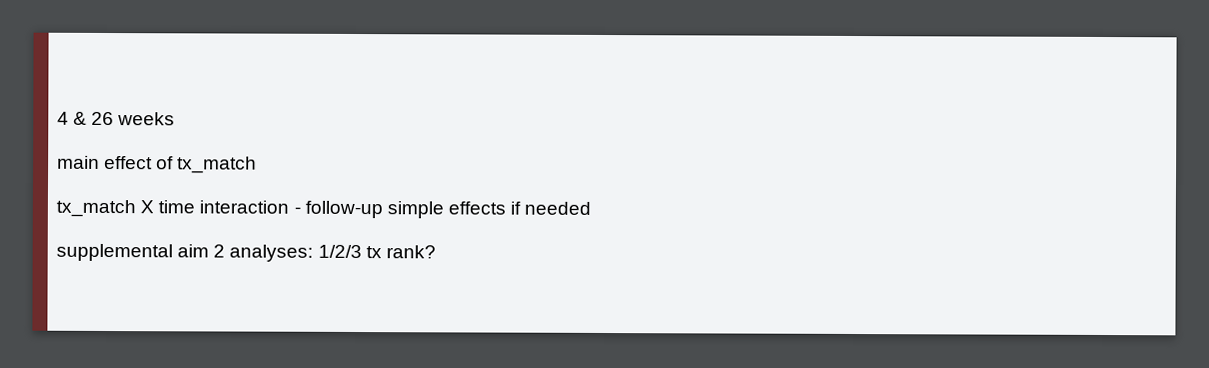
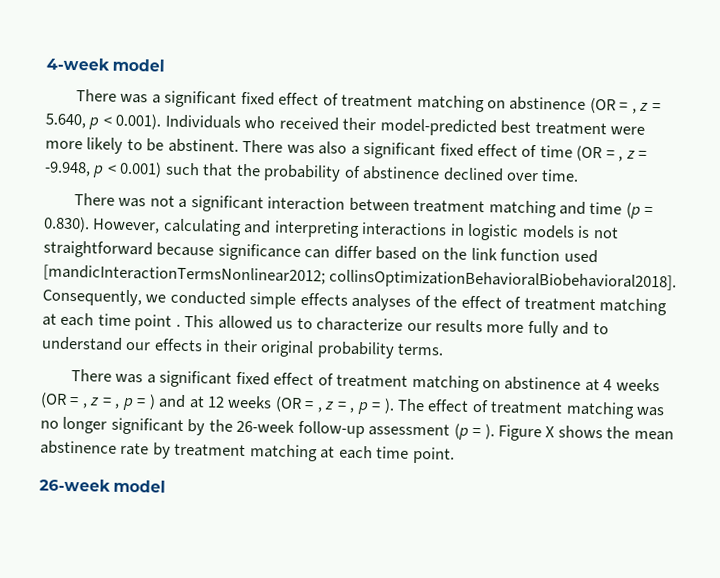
[57,111,176,126] [57,155,258,174] [56,199,592,219] [56,243,436,262] 4 & 26 weeks // main effect of tx_match // tx_match X time interaction - follow-up simple effects if needed // supplemental aim 2 analyses: 1/2/3 tx rank? -> [46,57,166,72] [75,89,661,114] [45,113,646,137] [45,137,648,162] [44,161,580,182] [73,193,654,219] [43,216,619,241] [43,240,598,264] [43,264,678,292] [42,288,668,316] [42,312,609,338] [41,336,445,359] [70,369,660,393] [40,392,666,419] [40,416,674,442] [40,440,455,464] [39,478,167,493] 4-week model // There was a significant fixed effect of treatment matching on abstinence (OR = , z = 5.640, p < 0.001). Individuals who received their model-predicted best treatment were more likely to be abstinent. There was also a significant fixed effect of time (OR = , z = -9.948, p < 0.001) such that the probability of abstinence declined over time. // There was not a significant interaction between treatment matching and time (p = 0.830). However, calculating and interpreting interactions in logistic models is not straightforward because significance can differ based on the link function used [mandicInteractionTermsNonlinear2012; collinsOptimizationBehavioralBiobehavioral2018]. Consequently, we conducted simple effects analyses of the effect of treatment matching at each time point . This allowed us to characterize our results more fully and to understand our effects in their original probability terms. // There was a significant fixed effect of treatment matching on abstinence at 4 weeks (OR = , z = , p = ) and at 12 weeks (OR = , z = , p = ). The effect of treatment matching was no longer significant by the 26-week follow-up assessment (p = ). Figure X shows the mean abstinence rate by treatment matching at each time point. // 26-week model

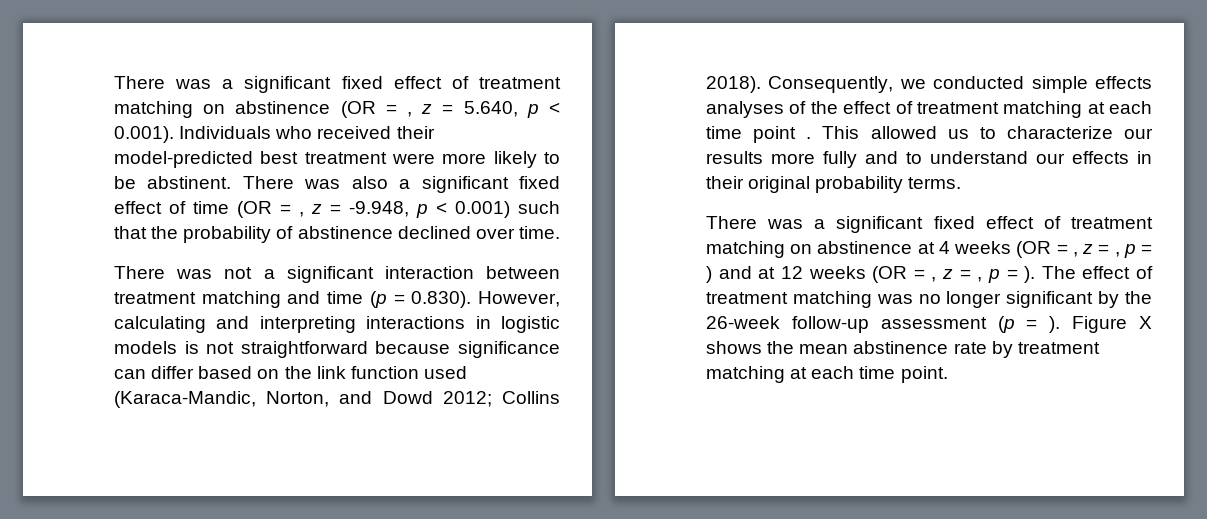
[46,57,166,72] 4-week model // -> (114, 82) none
[43,264,678,292] [mandicInteractionTermsNonlinear2012; collinsOptimizationBehavioralBiobehavioral2018]. -> [114,391,560,408] [706,76,761,93] (Karaca-Mandic, Norton, and Dowd 2012; Collins 2018).
[39,478,167,493] // 26-week model -> (948, 374) none

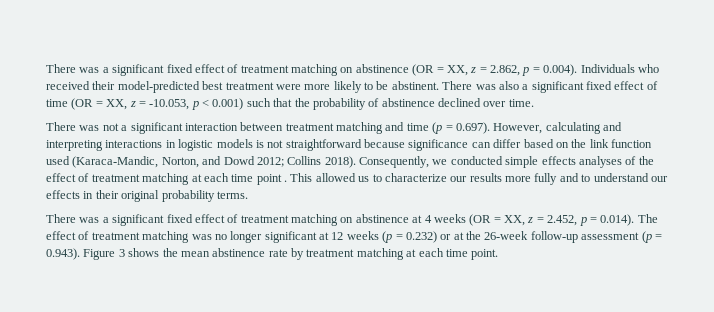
[407,101,560,118] [114,126,174,143] , z = 5.640, p < 0.001). -> [446,64,578,76] XX, z = 2.862, p = 0.004).
[299,201,409,217] , z = -9.948, -> [106,99,190,110] XX, z = -10.053,
[411,291,472,308] 0.830). -> [455,122,490,134] 0.697).
[1072,244,1152,258] [706,266,1036,283] , z = , p = ) and at 12 weeks (OR = , z = , p = ). -> [504,214,635,226] XX, z = 2.452, p = 0.014).
[1098,291,1120,308] by -> [319,231,464,243] at 12 weeks (p = 0.232) or at
[1049,316,1152,333] ). Figure X -> [46,248,125,260] 0.943). Figure 3

